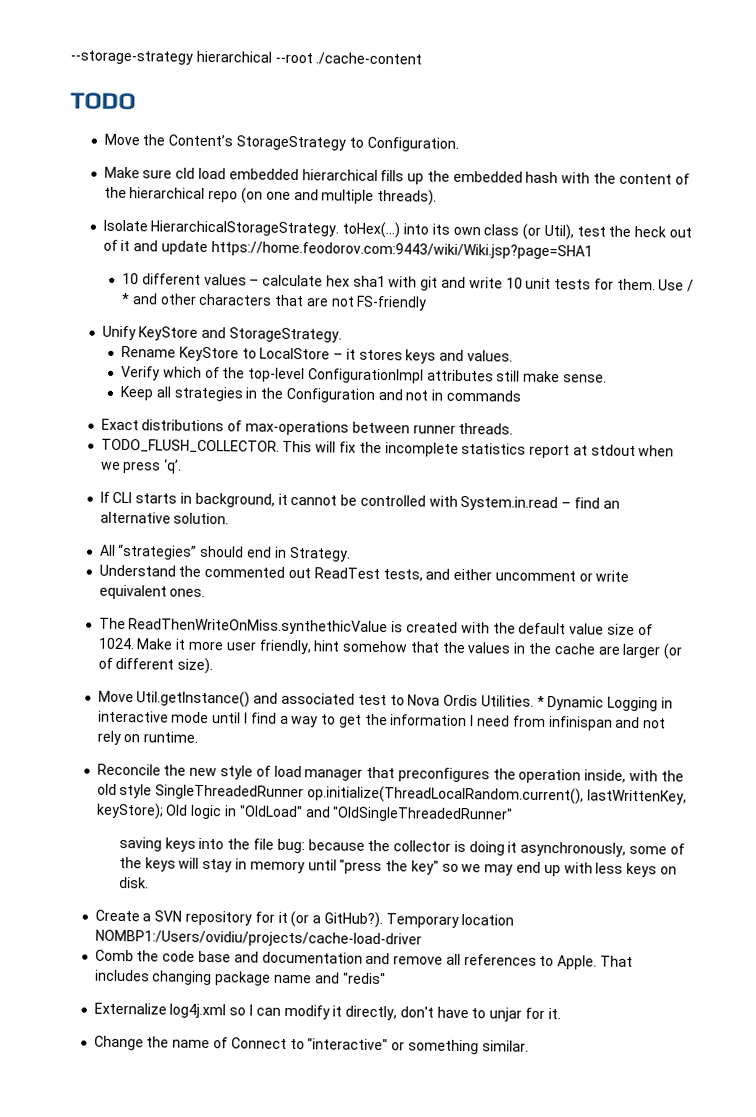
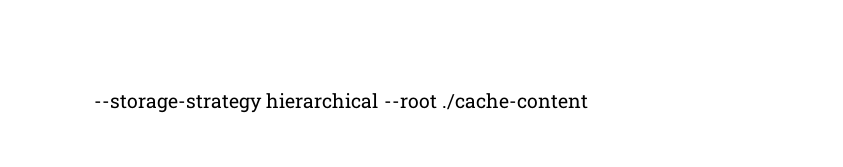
[70,92,136,111] [103,133,459,152] [103,166,690,185] [103,186,438,206] [102,219,693,241] [102,239,593,260] [121,272,695,292] [120,292,428,311] [101,325,343,343] [120,345,513,364] [120,365,607,384] [119,385,521,403] [100,418,514,436] [100,438,675,459] [100,458,183,474] [99,491,620,512] [99,511,230,525] [99,543,351,562] [98,564,630,582] [98,584,206,600] [98,617,653,636] [97,637,684,660] [97,657,214,675] [97,690,674,712] [97,710,667,731] [96,730,199,746] [96,763,684,784] [96,783,687,805] [95,802,514,823] [118,836,685,857] [118,856,677,878] [118,876,149,889] [94,909,515,929] [94,929,422,948] [94,949,634,970] [94,969,386,986] [93,1002,561,1022] [93,1035,529,1055] // TODO // Move the Content’s StorageStrategy to Configuration. // Make sure cld load embedded hierarchical fills up the embedded hash with the content of the hierarchical repo (on one and multiple threads). // Isolate HierarchicalStorageStrategy. toHex(…) into its own class (or Util), test the heck out of it and update https://home.feodorov.com:9443/wiki/Wiki.jsp?page=SHA1 // 10 different values – calculate hex sha1 with git and write 10 unit tests for them. Use / * and other characters that are not FS-friendly // Unify KeyStore and StorageStrategy. // Rename KeyStore to LocalStore – it stores keys and values. // Verify which of the top-level ConfigurationImpl attributes still make sense. // Keep all strategies in the Configuration and not in commands // Exact distributions of max-operations between runner threads. // TODO_FLUSH_COLLECTOR. This will fix the incomplete statistics report at stdout when we press ‘q’. // If CLI starts in background, it cannot be controlled with System.in.read – find an alternative solution. // All “strategies” should end in Strategy. // Understand the commented out ReadTest tests, and either uncomment or write equivalent ones. // The ReadThenWriteOnMiss.synthethicValue is created with the default value size of 1024. Make it more user friendly, hint somehow that the values in the cache are larger (or of different size). // Move Util.getInstance() and associated test to Nova Ordis Utilities. * Dynamic Logging in interactive mode until I find a way to get the information I need from infinispan and not rely on runtime. // Reconcile the new style of load manager that preconfigures the operation inside, with the old style SingleThreadedRunner op.initialize(ThreadLocalRandom.current(), lastWrittenKey, keyStore); Old logic in "OldLoad" and "OldSingleThreadedRunner" // saving keys into the file bug: because the collector is doing it asynchronously, some of the keys will stay in memory until "press the key" so we may end up with less keys on disk. // Create a SVN repository for it (or a GitHub?). Temporary location NOMBP1:/Users/ovidiu/projects/cache-load-driver // Comb the code base and documentation and remove all references to Apple. That includes changing package name and "redis" // Externalize log4j.xml so I can modify it directly, don't have to unjar for it. // Change the name of Connect to "interactive" or something similar. -> (588, 101) none

